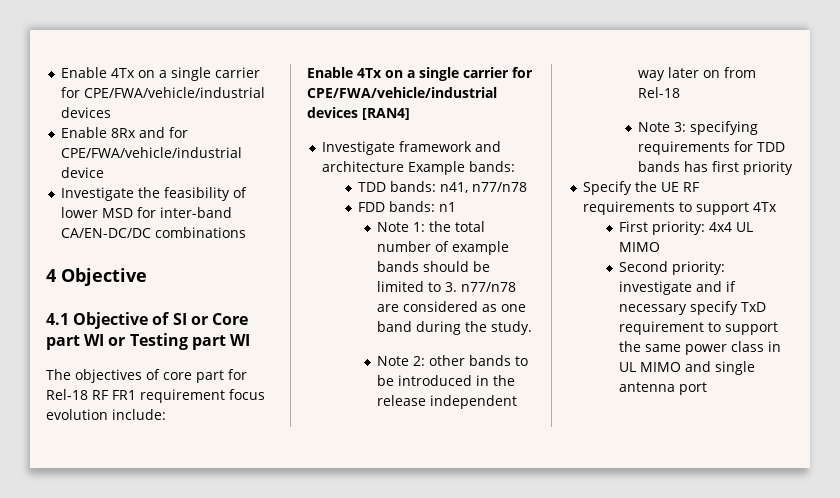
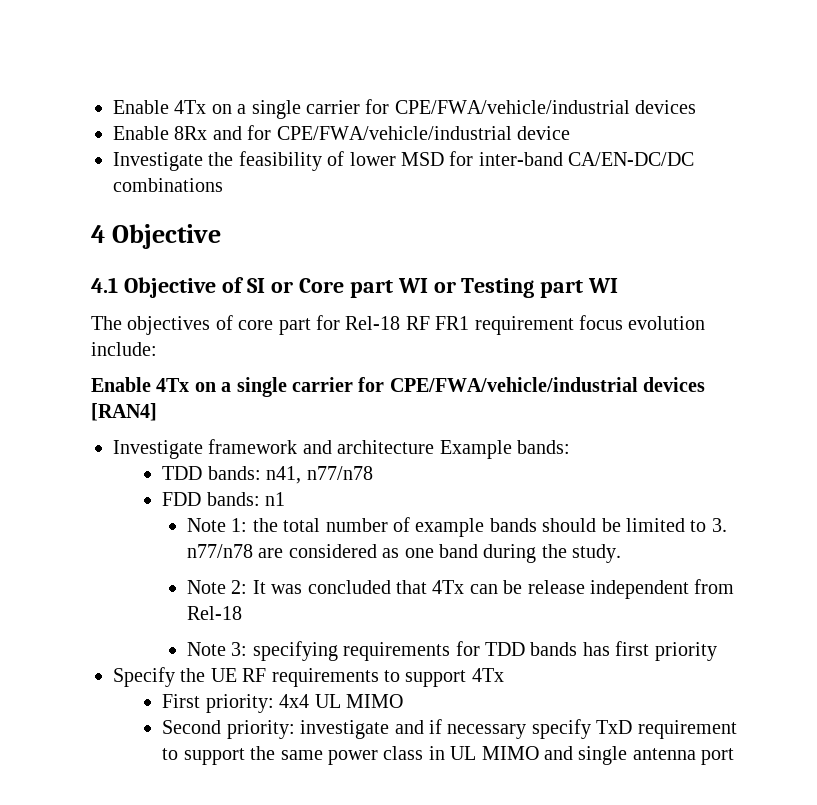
[428,355,528,366] [376,375,515,386] [376,395,517,409] [637,67,720,81] other bands to be introduced in the release independent way later on -> [252,580,690,599] It was concluded that 4Tx can be release independent

